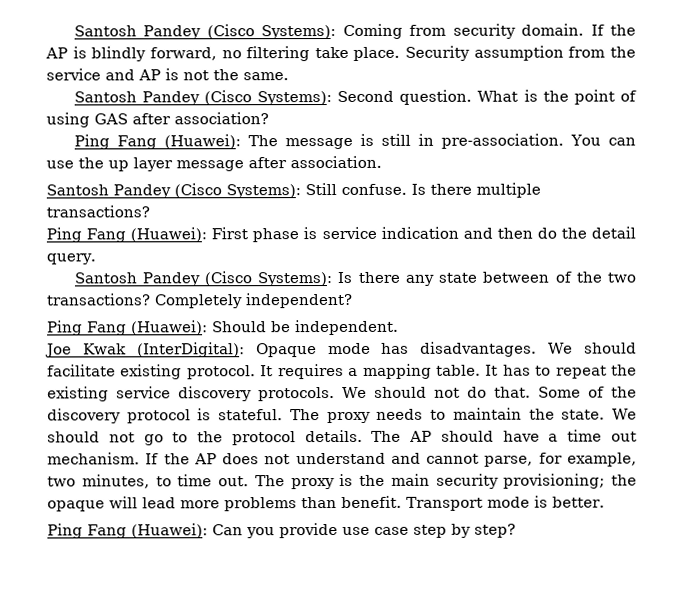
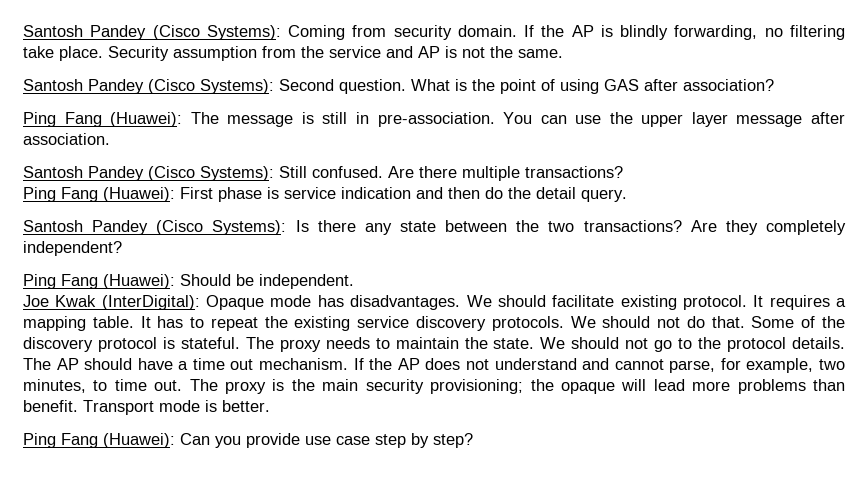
[149,47,217,61] forward, -> [674,25,758,40] forwarding,
[108,160,129,172] up -> [641,114,684,127] upper
[341,183,426,195] confuse. Is -> [312,166,414,178] confused. Are
[554,271,572,283] of -> (508, 226) none
[154,294,243,309] Completely -> [690,220,846,235] Are they completely

